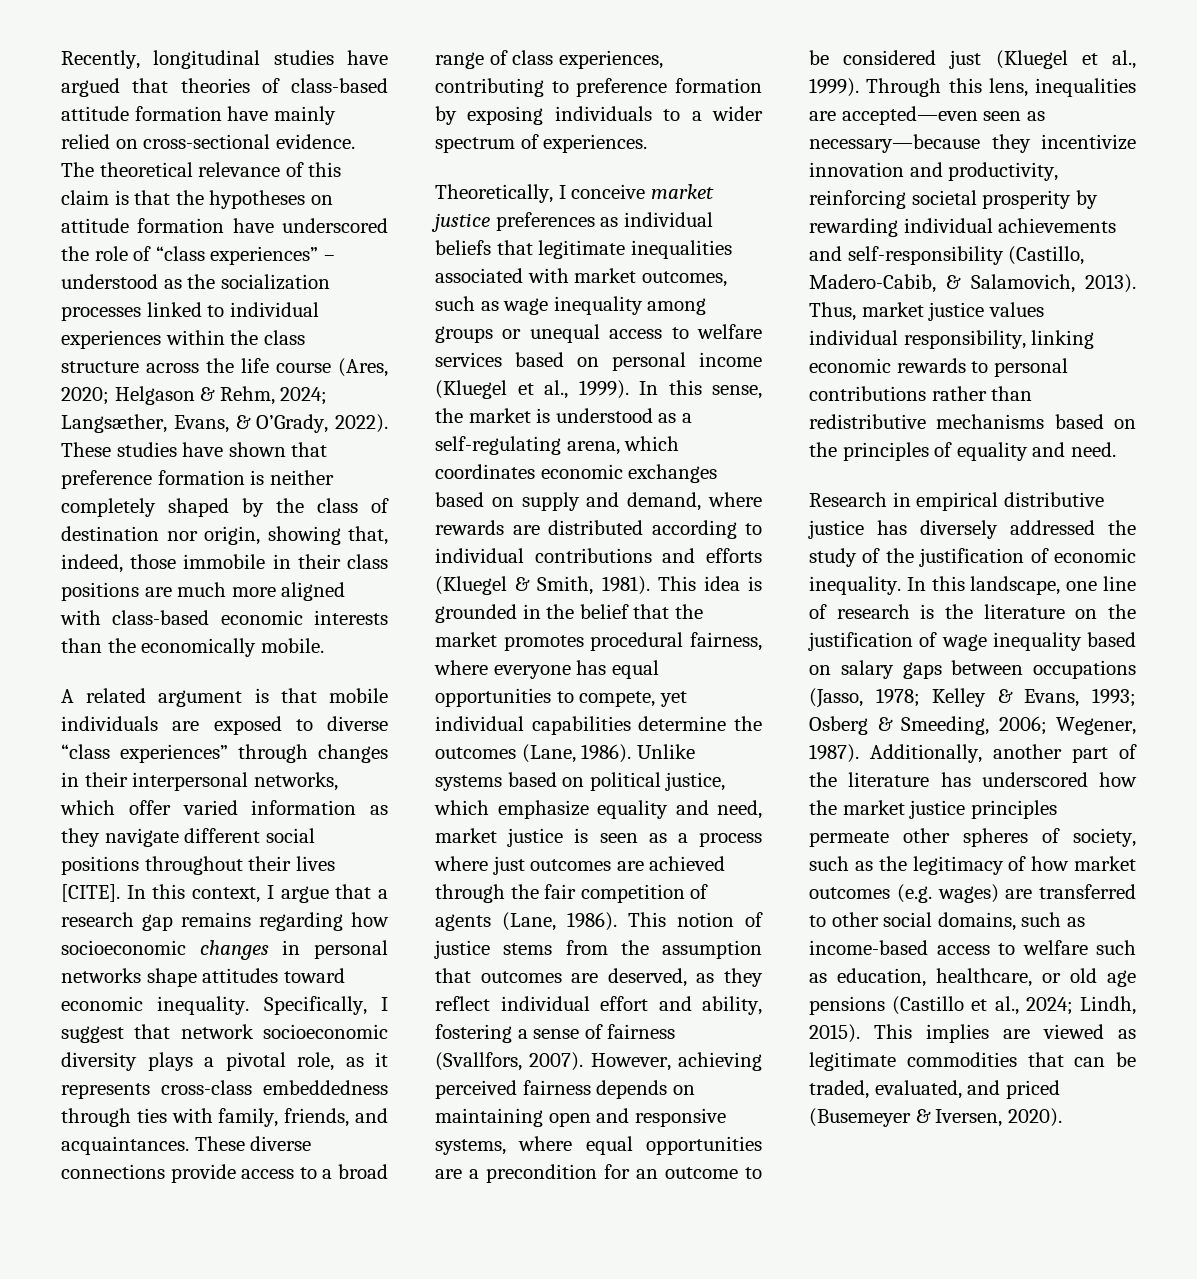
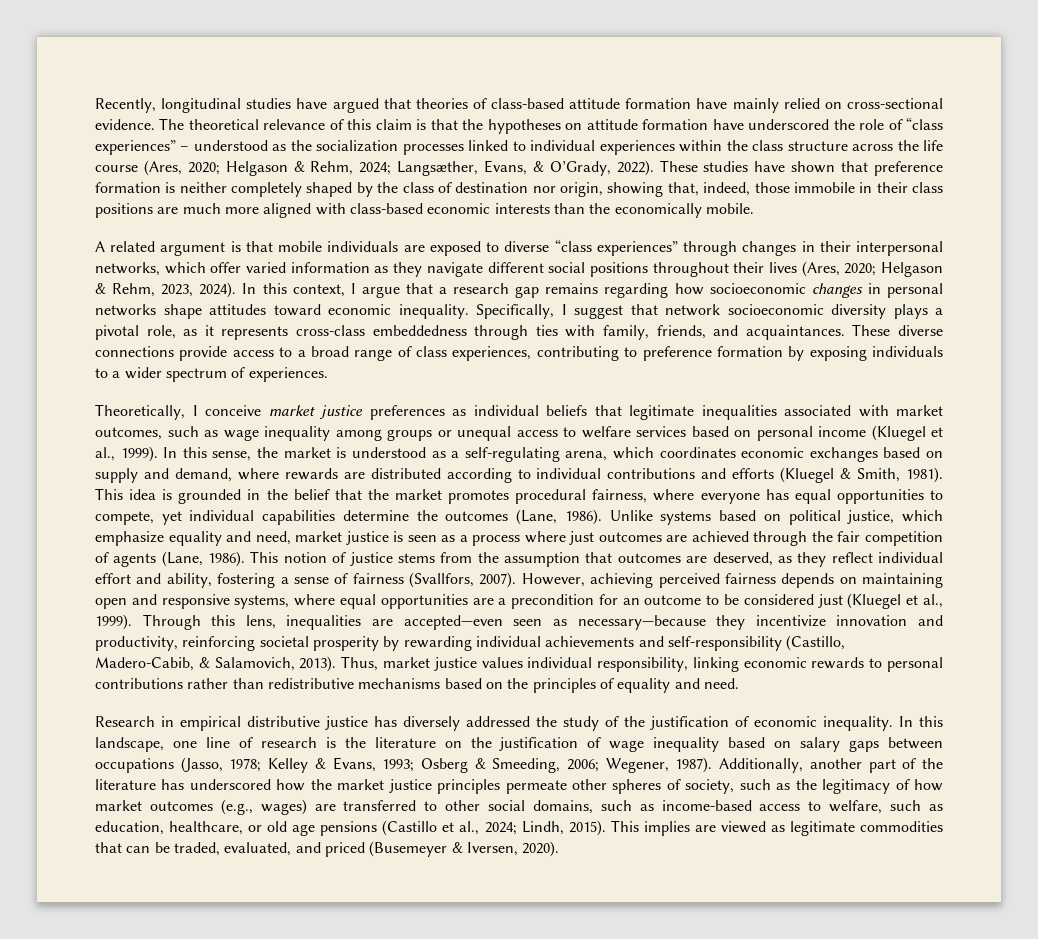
[61,884,120,902] [CITE]. -> [801,261,943,277] [95,282,237,298] (Ares, 2020; Helgason & Rehm, 2023, 2024).
[896,884,932,903] (e.g. -> [220,799,253,815] (e.g.,
[1022,940,1088,955] welfare -> [829,800,883,814] welfare,

